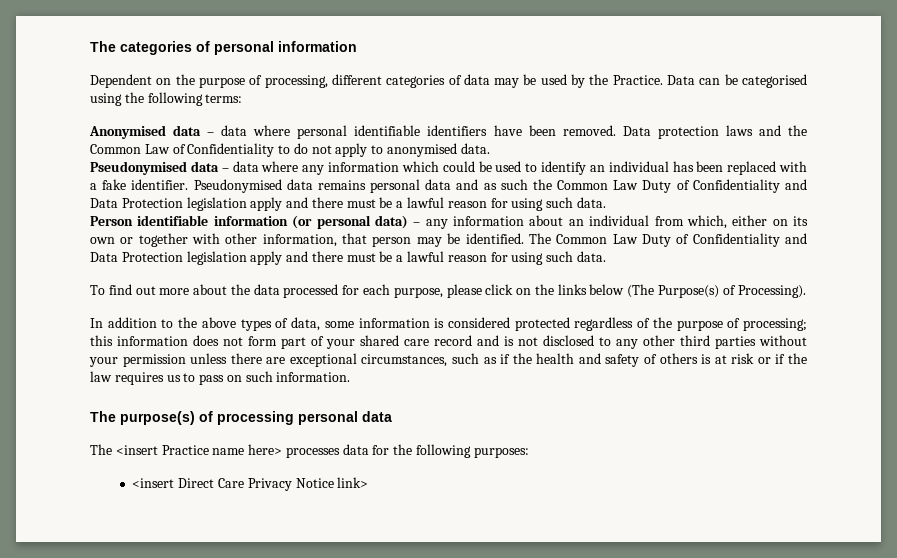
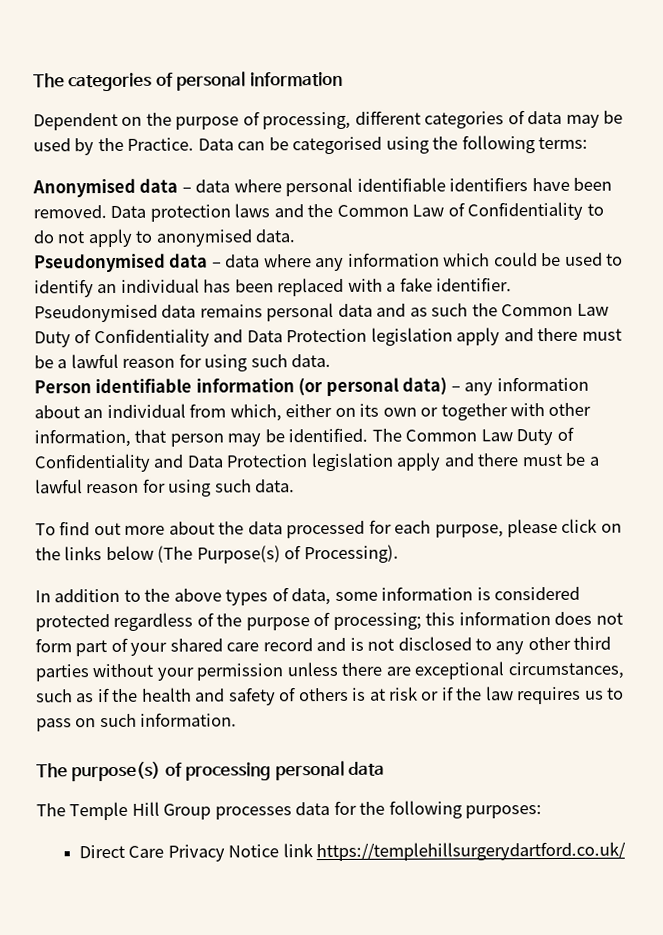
[115,444,283,455] <insert Practice name here> -> [69,801,212,821] Temple Hill Group
[132,478,175,488] <insert -> (543, 812) none
[337,477,369,488] link> -> [282,841,627,862] link https://templehillsurgerydartford.co.uk/

